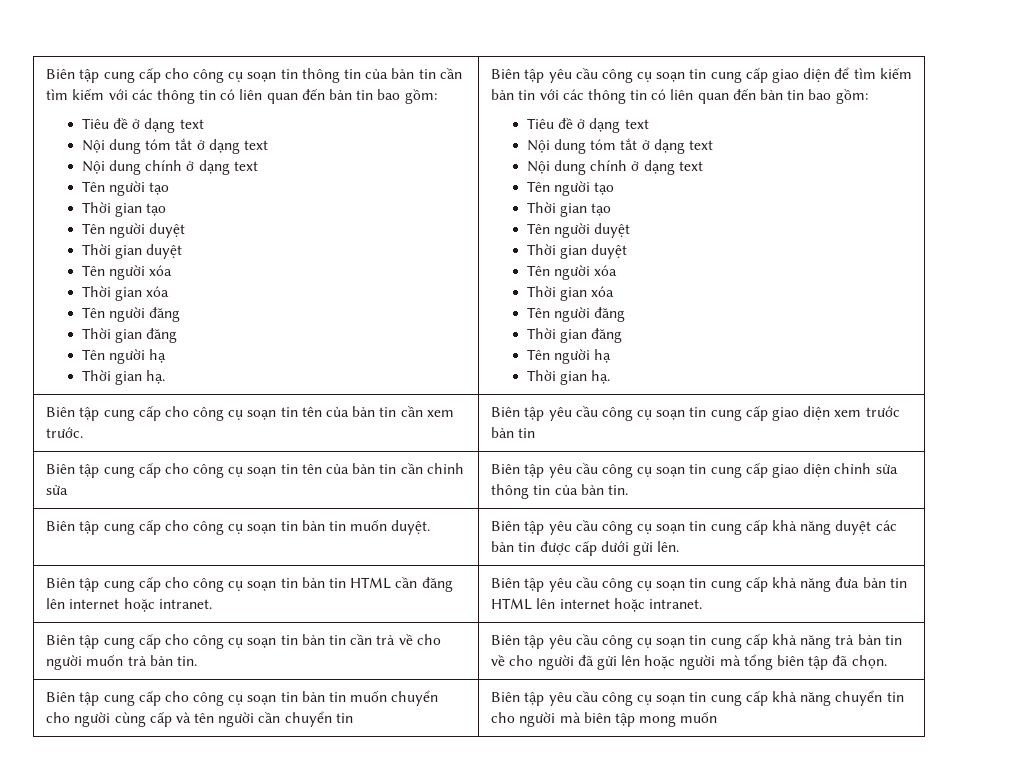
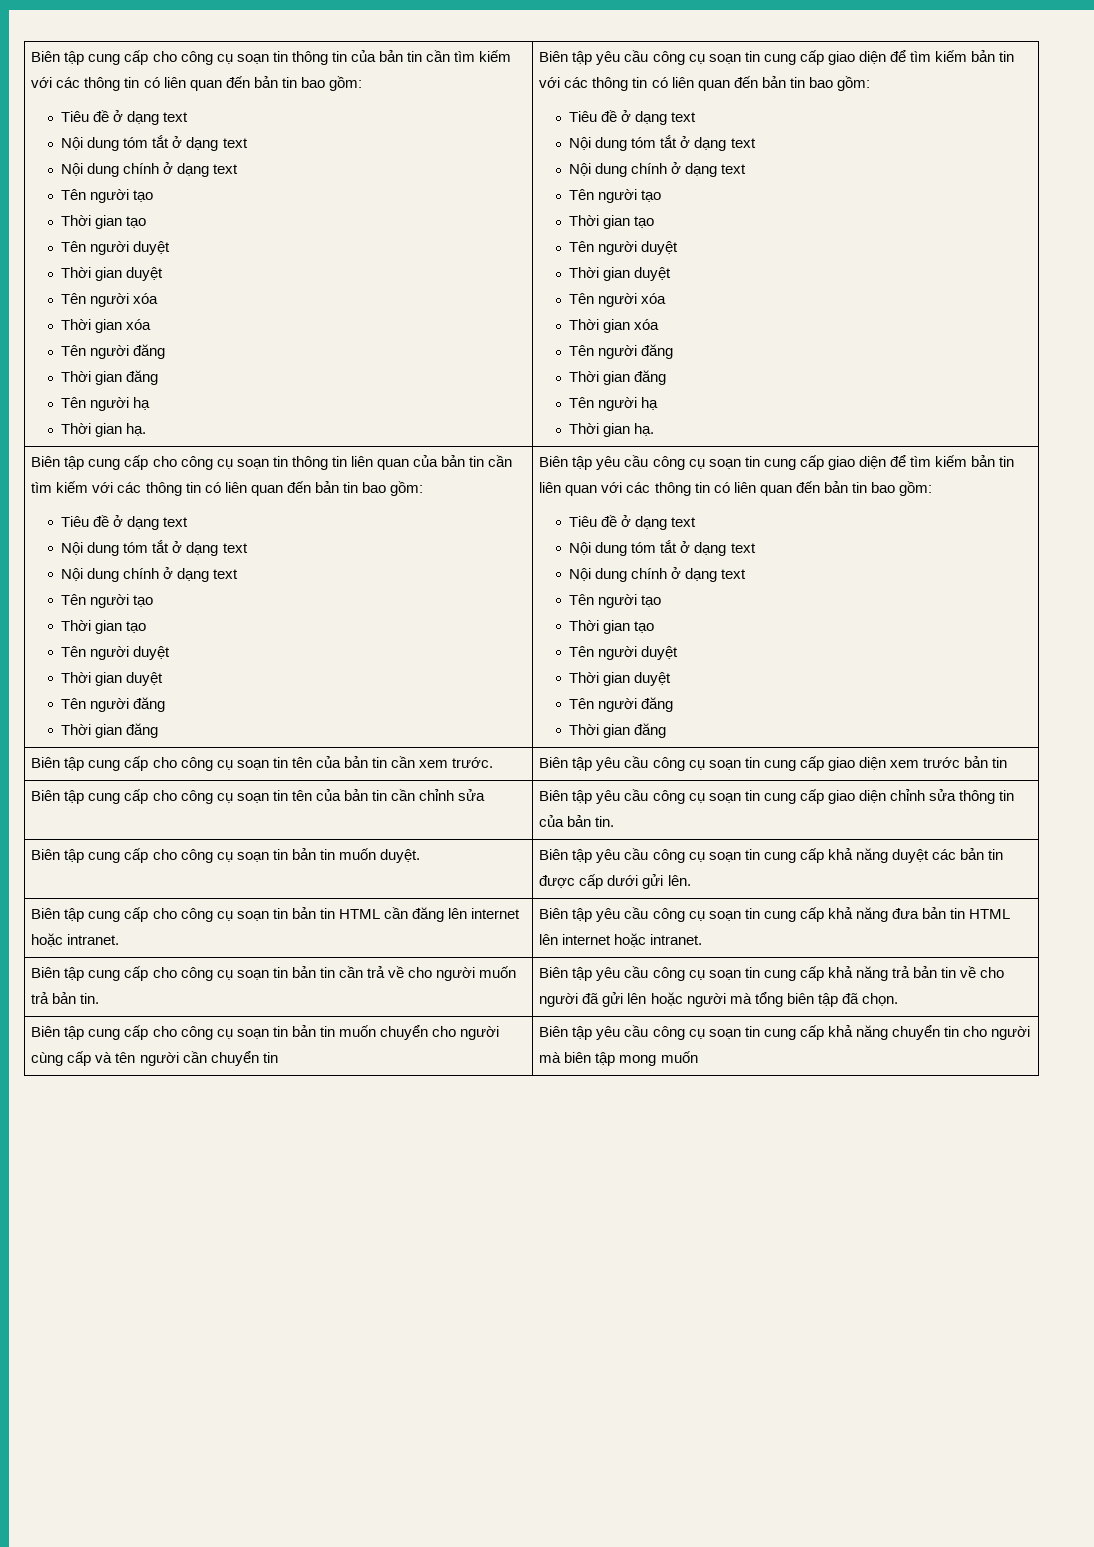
(611, 377) none -> [31,455,513,470] [31,481,423,496] [61,515,189,530] [61,540,248,556] [61,567,239,582] [61,594,154,608] [61,620,147,634] [61,646,171,660] [61,672,164,686] [61,697,166,712] [61,723,159,738] [539,455,1015,470] [539,481,932,496] [569,515,697,530] [569,540,756,556] [569,567,747,582] [569,594,662,608] [569,620,655,634] [569,646,679,660] [569,672,672,686] [569,697,674,712] [569,723,667,738] // Biên tập cung cấp cho công cụ soạn tin thông tin liên quan của bản tin cần tìm kiếm với các thông tin có liên quan đến bản tin bao gồm: // Tiêu đề ở dạng text // Nội dung tóm tắt ở dạng text // Nội dung chính ở dạng text // Tên người tạo // Thời gian tạo // Tên người duyệt // Thời gian duyệt // Tên người đăng // Thời gian đăng | Biên tập yêu cầu công cụ soạn tin cung cấp giao diện để tìm kiếm bản tin liên quan với các thông tin có liên quan đến bản tin bao gồm: // Tiêu đề ở dạng text // Nội dung tóm tắt ở dạng text // Nội dung chính ở dạng text // Tên người tạo // Thời gian tạo // Tên người duyệt // Thời gian duyệt // Tên người đăng // Thời gian đăng

